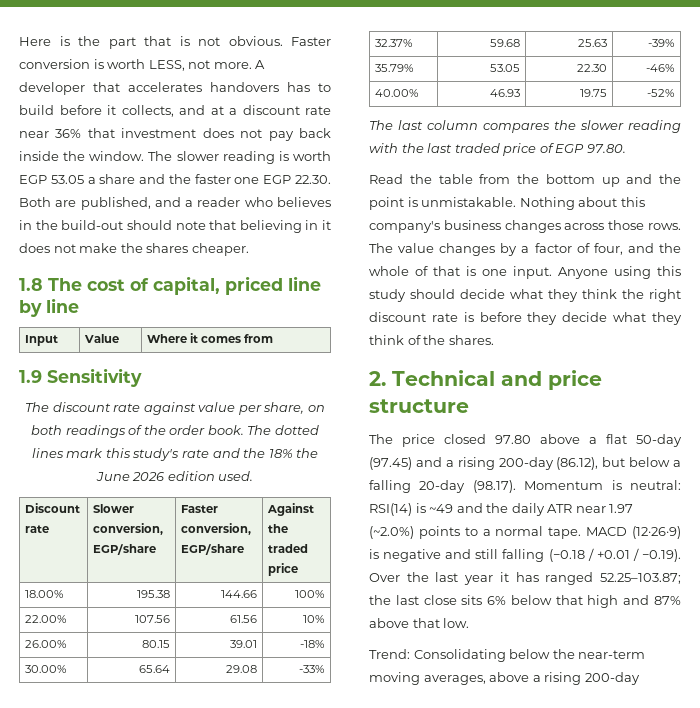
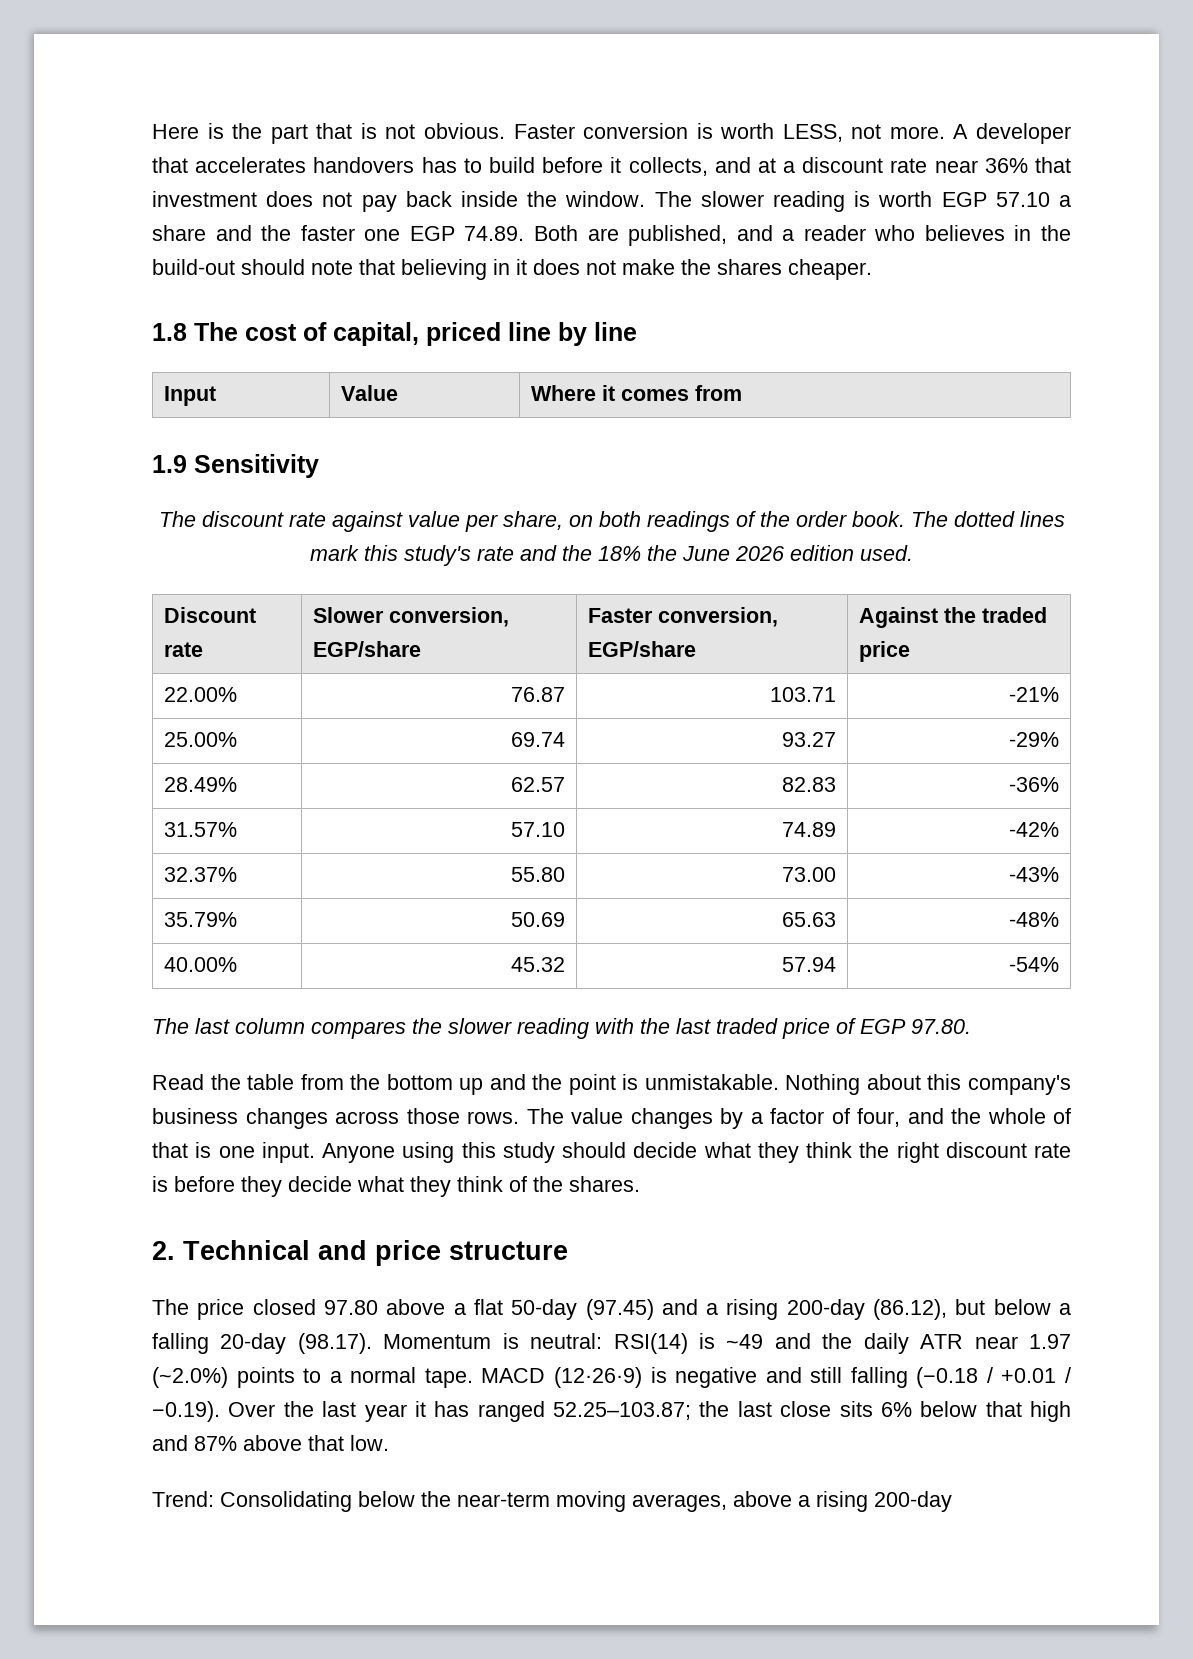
[50,175,84,184] 53.05 -> [995,192,1050,207] 57.10
[295,175,331,184] 22.30. -> [464,226,525,241] 74.89.
[24,590,64,598] [137,590,171,598] [221,590,258,598] [295,590,326,598] [24,615,67,623] [135,615,171,623] [230,615,258,623] [303,615,326,623] [24,640,67,648] [142,640,171,648] [230,640,258,648] [300,640,326,648] [24,665,67,673] [139,665,171,673] [226,665,258,673] [299,665,326,673] [374,39,413,47] [490,39,521,47] [578,39,608,47] [648,39,676,47] [374,64,414,72] [490,64,521,72] [577,64,608,72] [646,64,676,72] [374,89,419,97] [490,89,521,97] [580,89,608,97] [647,89,676,97] 18.00% | 195.38 | 144.66 | 100% // 22.00% | 107.56 | 61.56 | 10% // 26.00% | 80.15 | 39.01 | -18% // 30.00% | 65.64 | 29.08 | -33% // 32.37% | 59.68 | 25.63 | -39% // 35.79% | 53.05 | 22.30 | -46% // 40.00% | 46.93 | 19.75 | -52% -> [164,687,238,702] [510,687,565,702] [769,687,836,702] [1008,687,1059,702] [164,732,238,747] [510,732,565,747] [781,732,836,747] [1008,732,1059,747] [164,777,238,792] [510,777,565,792] [781,777,836,792] [1008,777,1059,792] [164,822,238,837] [510,822,565,837] [781,822,836,837] [1008,822,1059,837] [164,867,238,882] [510,867,565,882] [781,867,836,882] [1008,867,1059,882] [164,912,238,927] [510,912,565,927] [781,912,836,927] [1008,912,1059,927] [164,957,238,972] [510,957,565,972] [781,957,836,972] [1008,957,1059,972] 22.00% | 76.87 | 103.71 | -21% // 25.00% | 69.74 | 93.27 | -29% // 28.49% | 62.57 | 82.83 | -36% // 31.57% | 57.10 | 74.89 | -42% // 32.37% | 55.80 | 73.00 | -43% // 35.79% | 50.69 | 65.63 | -48% // 40.00% | 45.32 | 57.94 | -54%

